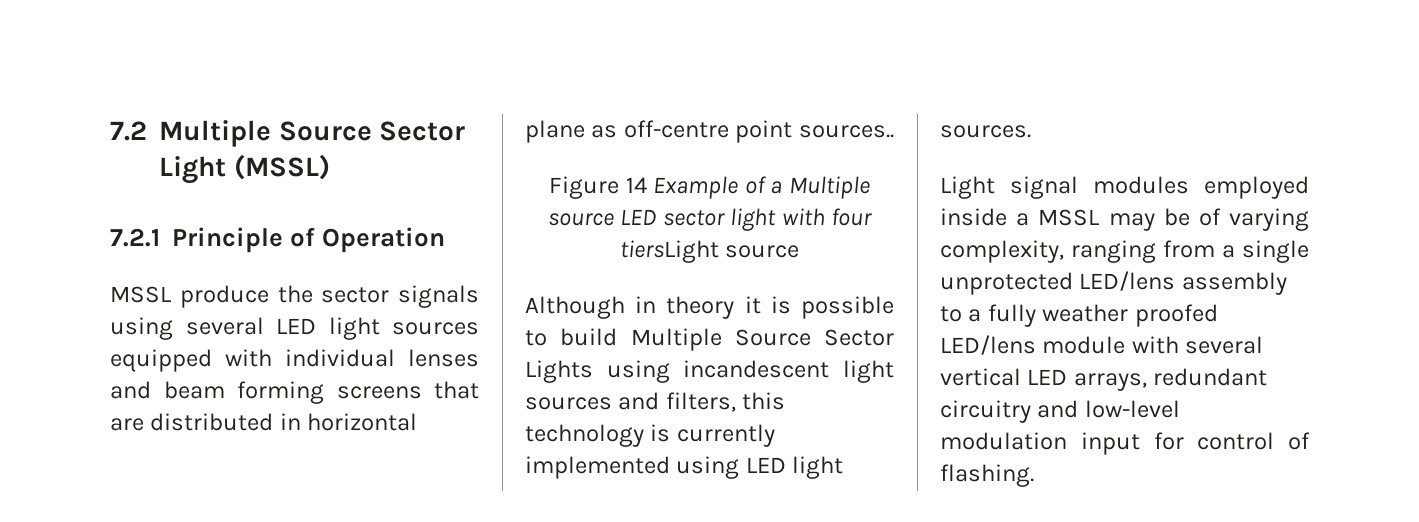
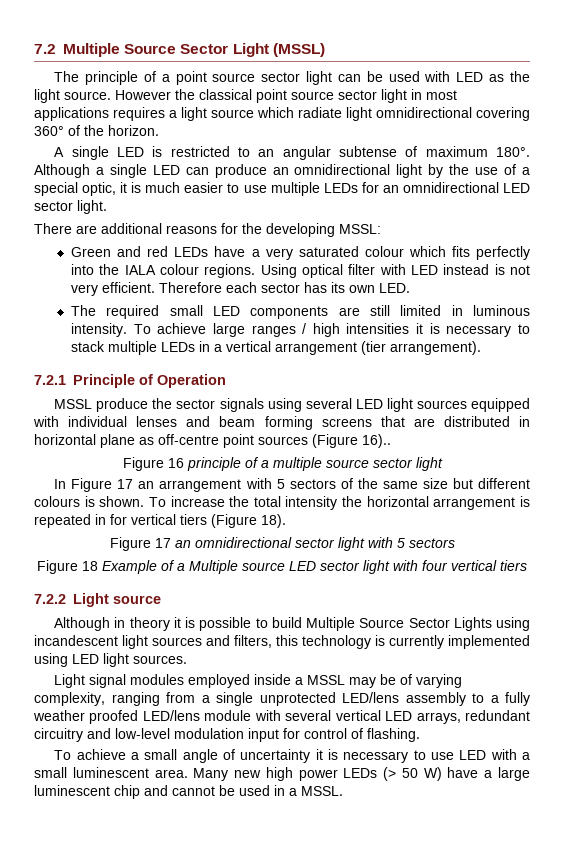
(330, 167) none -> [54,71,530,85] [34,89,457,103] [34,107,530,121] [34,125,159,136] [54,146,531,160] [34,164,530,178] [34,182,530,196] [34,200,107,214] [34,223,381,237] [71,246,530,260] [71,264,530,278] [71,282,411,296] [71,305,530,319] [71,323,531,337] [71,341,482,355] // The principle of a point source sector light can be used with LED as the light source. However the classical point source sector light in most applications requires a light source which radiate light omnidirectional covering 360° of the horizon. // A single LED is restricted to an angular subtense of maximum 180°. Although a single LED can produce an omnidirectional light by the use of a special optic, it is much easier to use multiple LEDs for an omnidirectional LED sector light. // There are additional reasons for the developing MSSL: // Green and red LEDs have a very saturated colour which fits perfectly into the IALA colour regions. Using optical filter with LED instead is not very efficient. Therefore each sector has its own LED. // The required small LED components are still limited in luminous intensity. To achieve large ranges / high intensities it is necessary to stack multiple LEDs in a vertical arrangement (tier arrangement).
[798,125,894,138] [549,176,647,199] sources.. // Figure 14 -> [258,434,391,448] [122,457,443,471] [54,478,530,492] [34,496,530,510] [34,514,286,528] [109,537,455,551] [37,560,98,574] sources (Figure 16).. // Figure 16 principle of a multiple source sector light // In Figure 17 an arrangement with 5 sectors of the same size but different colours is shown. To increase the total intensity the horizontal arrangement is repeated in for vertical tiers (Figure 18). // Figure 17 an omnidirectional sector light with 5 sectors // Figure 18
[619,240,719,263] tiersLight -> [451,560,527,571] [34,593,109,607] vertical tiers // 7.2.2 Light
(1034, 475) none -> [54,749,530,763] [34,767,530,781] [34,785,343,799] // To achieve a small angle of uncertainty it is necessary to use LED with a small luminescent area. Many new high power LEDs (> 50 W) have a large luminescent chip and cannot be used in a MSSL.

